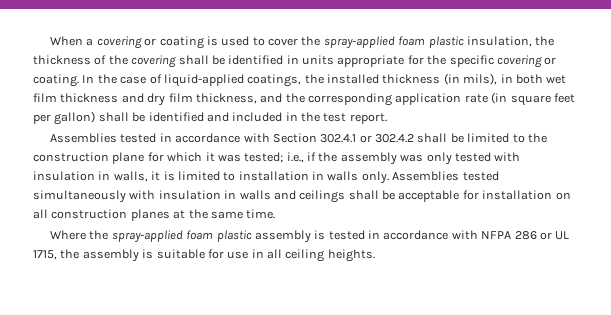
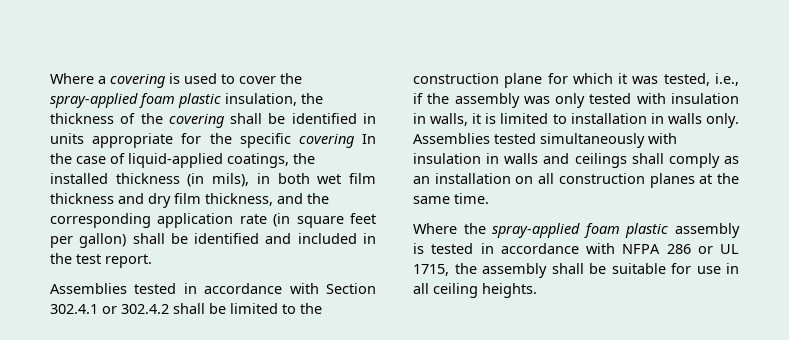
[50,36,84,46] When -> [50,73,94,84] Where
[144,36,204,49] or coating -> (165, 81) none
[544,57,557,65] [33,74,79,87] or coating. -> (354, 141) none
[244,152,284,163] tested; -> [663,73,710,86] tested,
[382,190,479,202] be acceptable for -> [668,153,739,168] [413,176,430,184] comply as an
[142,249,154,259] is -> [551,263,606,274] shall be

